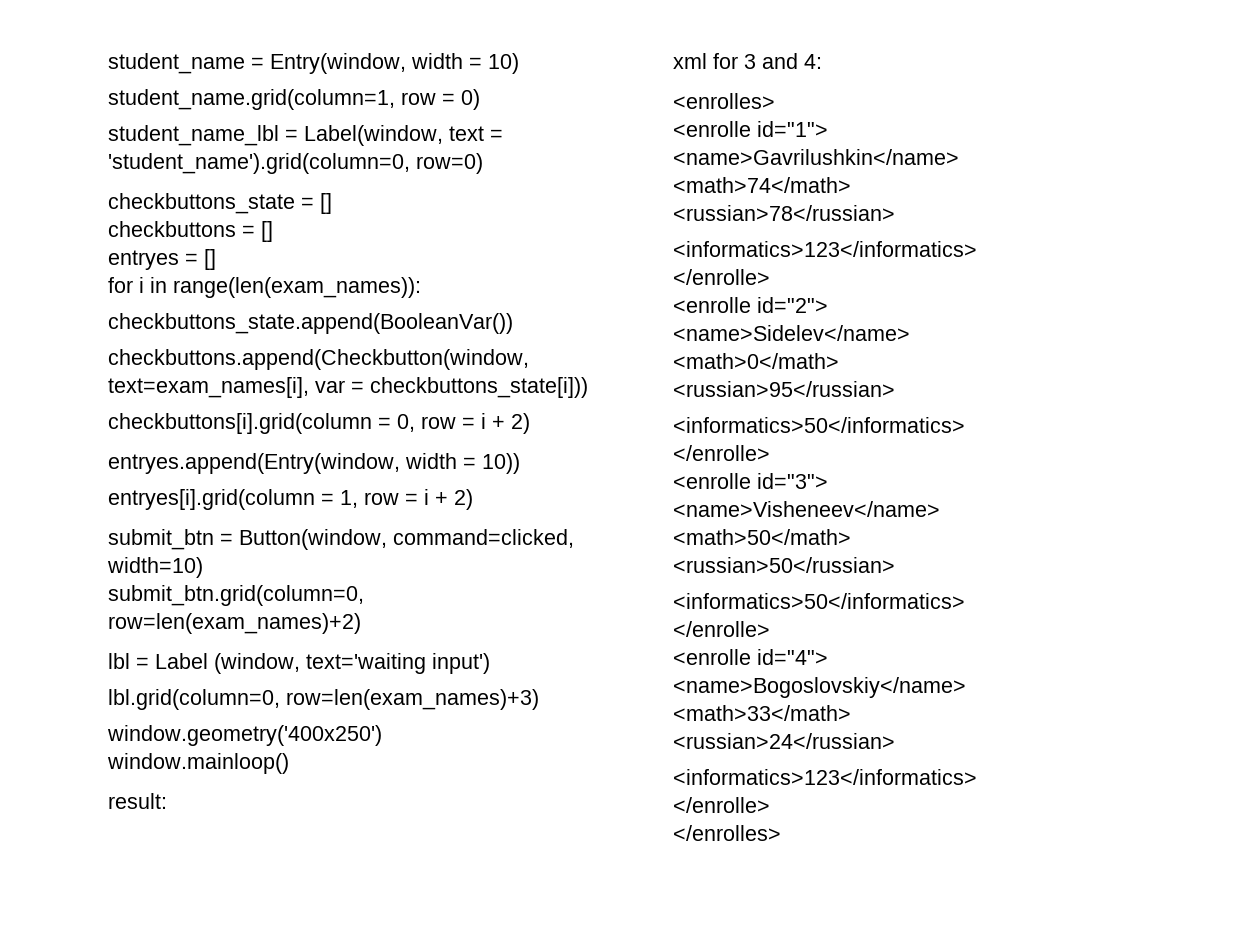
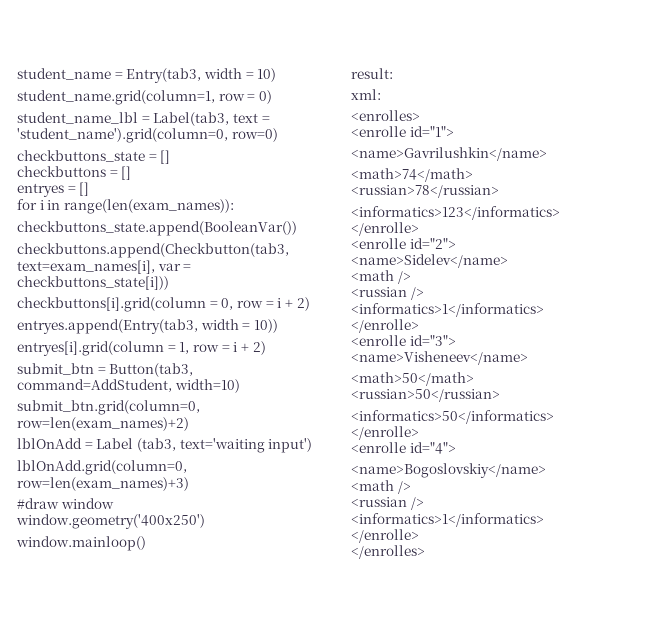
[270,53,406,74] Entry(window, -> [126,68,202,83] Entry(tab3,
[304,125,443,146] Label(window, -> [153,112,230,126] Label(tab3,
[108,349,529,370] checkbuttons.append(Checkbutton(window, -> [17,243,289,258] checkbuttons.append(Checkbutton(tab3,
[108,453,400,474] entryes.append(Entry(window, -> [17,319,198,334] entryes.append(Entry(tab3,
[239,529,574,550] Button(window, command=clicked, -> [109,363,194,377] [17,379,172,392] Button(tab3, command=AddStudent,
[108,653,130,669] lbl -> [17,438,82,449] lblOnAdd
[214,653,300,674] (window, -> [136,438,176,452] (tab3,
[108,689,280,710] lbl.grid(column=0, -> [17,460,187,475] lblOnAdd.grid(column=0,
(539, 699) none -> [17,498,114,509] // #draw window
[673,53,822,69] xml for 3 and 4: -> [351,89,381,100] xml:
[673,353,839,369] [673,381,895,397] [673,417,965,433] <math>0</math> // <russian>95</russian> // <informatics>50</informatics> -> [351,270,411,284] [351,287,424,300] [351,303,544,317] <math /> // <russian /> // <informatics>1</informatics>
[673,705,851,721] [673,733,895,749] [673,769,977,785] <math>33</math> // <russian>24</russian> // <informatics>123</informatics> -> [351,480,411,494] [351,497,424,510] [351,513,544,527] <math /> // <russian /> // <informatics>1</informatics>

